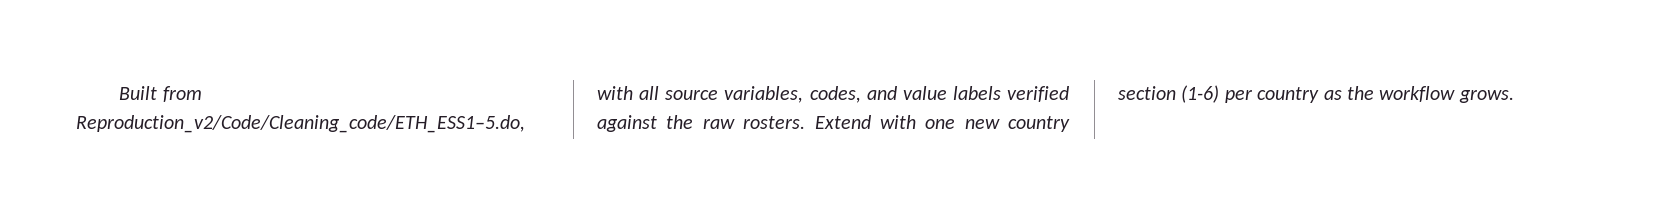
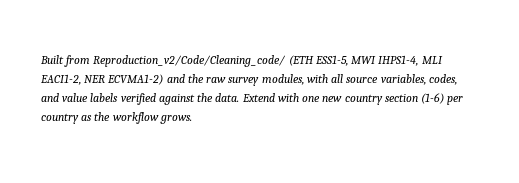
[76,115,525,133] Reproduction_v2/Code/Cleaning_code/ETH_ESS1–5.do, -> [93,55,443,67] [40,74,304,86] Reproduction_v2/Code/Cleaning_code/ (ETH ESS1-5, MWI IHPS1-4, MLI EACI1-2, NER ECVMA1-2) and the raw survey modules,
[702,116,806,129] raw rosters. -> [215,93,240,102] data.

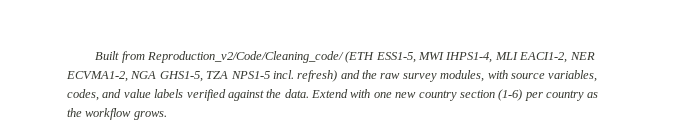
[107,74,164,85] ECVMA1-2) -> [66,70,338,82] ECVMA1-2, NGA GHS1-5, TZA NPS1-5 incl. refresh)
[331,74,344,83] all -> (508, 74) none

